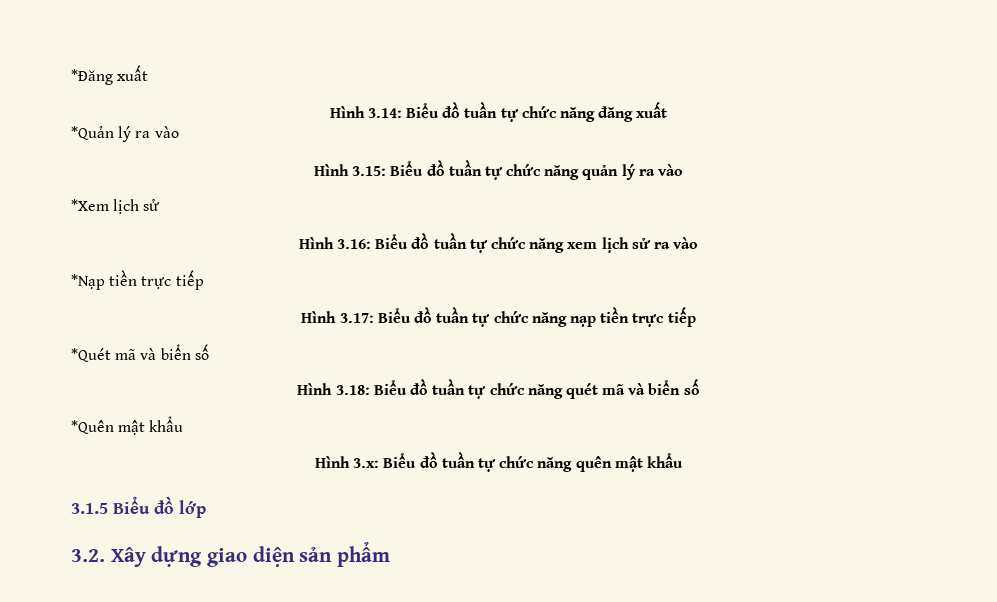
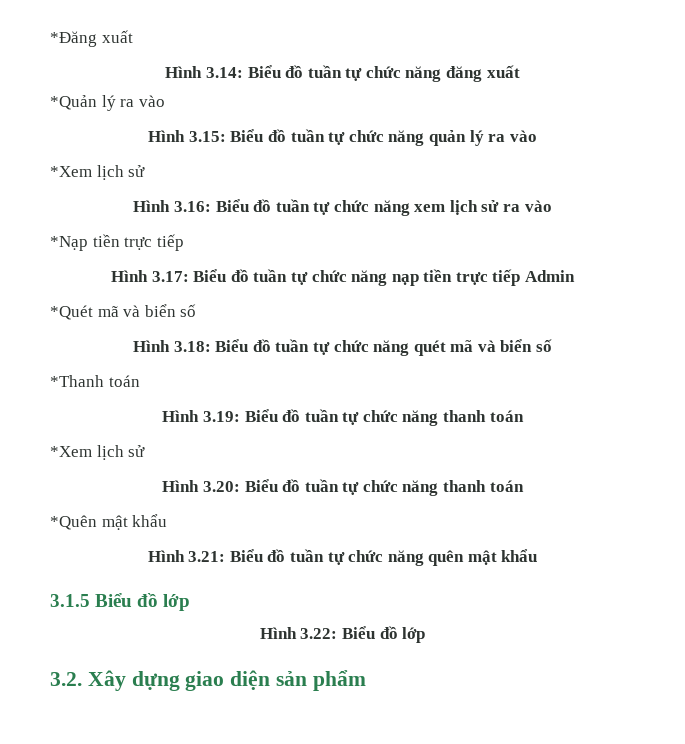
(696, 317) none -> [525,270,576,282] Admin
(700, 387) none -> [50,375,140,387] [162,409,524,426] [50,445,146,460] [162,479,524,496] // *Thanh toán // Hình 3.19: Biểu đồ tuần tự chức năng thanh toán // *Xem lịch sử // Hình 3.20: Biểu đồ tuần tự chức năng thanh toán
[353,458,380,468] 3.x: -> [188,551,226,562] 3.21:
(206, 509) none -> [259,626,426,643] // Hình 3.22: Biểu đồ lớp

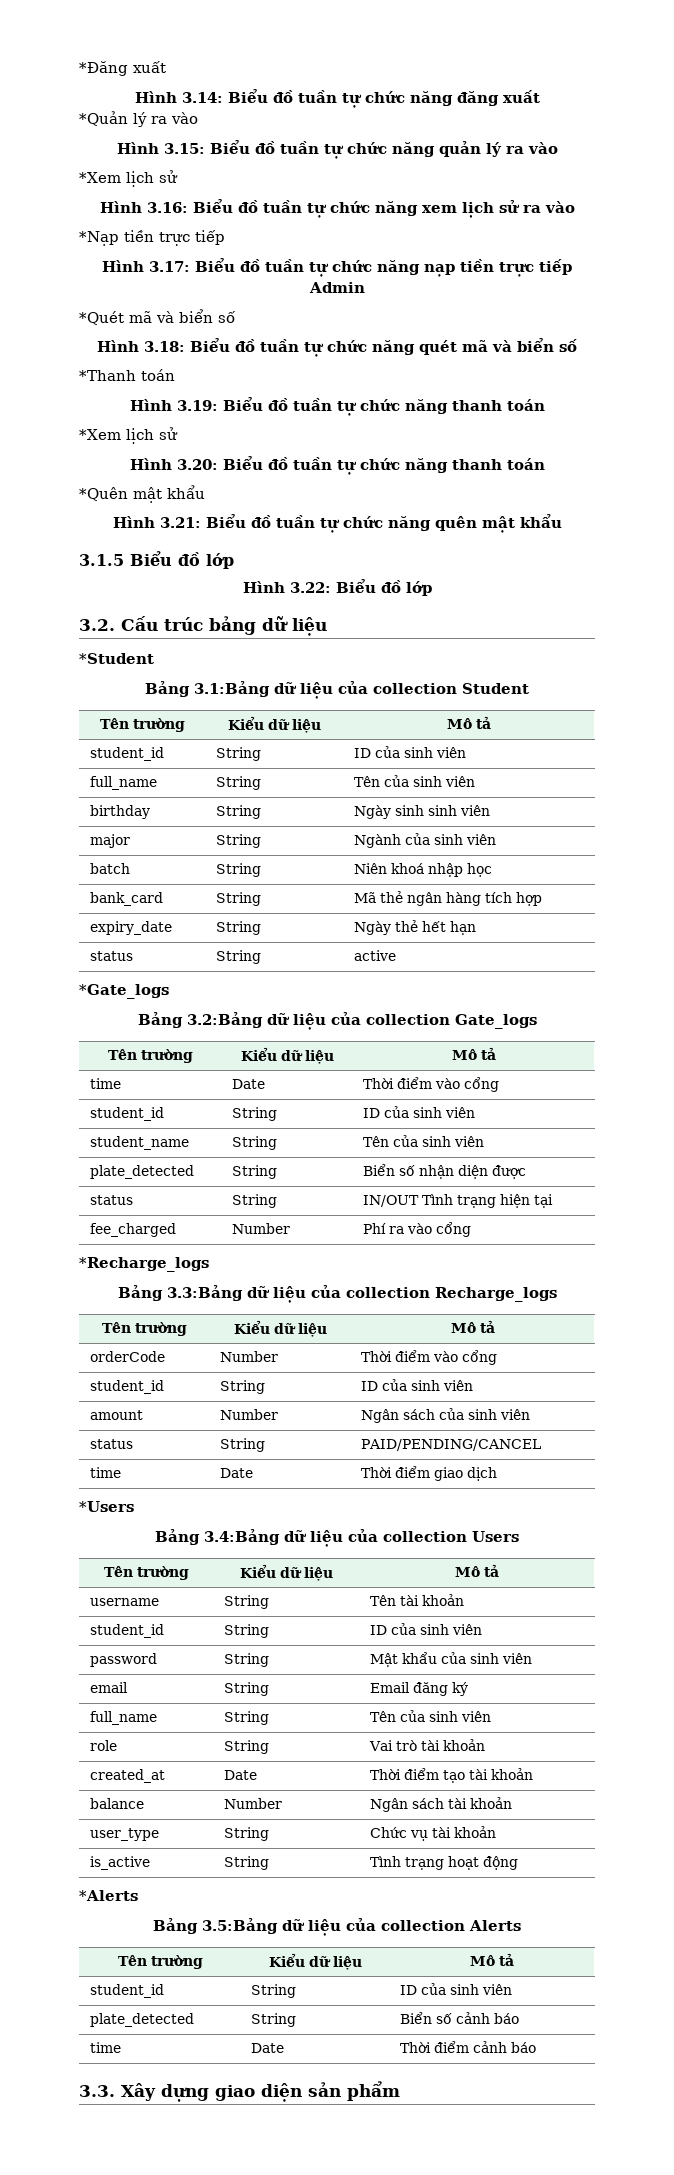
(82, 679) none -> [121,616,327,636] [79,653,154,664] [145,681,529,699] [100,718,185,732] [228,716,321,733] [447,716,491,729] [89,747,164,761] [215,747,261,761] [353,746,466,758] [89,776,157,790] [215,776,261,790] [353,775,475,787] [89,805,150,819] [215,805,261,819] [353,805,490,819] [89,834,130,848] [215,834,261,848] [353,833,496,848] [89,863,130,874] [215,863,261,877] [353,863,492,877] [89,892,163,906] [215,892,261,906] [353,891,542,906] [89,921,172,935] [215,921,261,935] [353,920,476,935] [89,951,133,961] [215,950,261,964] [353,950,396,961] [79,984,169,999] [137,1012,537,1030] [108,1049,193,1063] [240,1047,334,1064] [451,1047,496,1060] [89,1078,121,1089] [231,1079,265,1089] [362,1077,499,1092] [89,1107,164,1121] [231,1107,277,1121] [362,1106,475,1118] [89,1136,189,1150] [231,1136,277,1150] [362,1135,484,1147] [89,1165,194,1179] [231,1165,277,1179] [362,1164,526,1179] [89,1195,133,1205] [231,1194,277,1208] [362,1194,553,1208] [89,1223,176,1237] [231,1223,290,1234] [362,1222,471,1237] [79,1257,209,1272] [117,1285,557,1303] [102,1322,187,1336] [233,1320,327,1337] [450,1320,495,1333] [89,1351,165,1362] [219,1351,278,1362] [360,1350,497,1365] [89,1380,164,1394] [219,1380,265,1394] [360,1379,473,1391] [89,1410,143,1420] [219,1409,278,1420] [360,1408,530,1423] [89,1439,133,1449] [219,1438,265,1452] [360,1439,541,1451] [89,1467,121,1478] [219,1468,253,1478] [360,1466,497,1481] [79,1501,134,1512] [155,1529,519,1547] [104,1566,189,1580] [240,1564,333,1581] [455,1564,499,1577] [89,1598,159,1606] [223,1595,269,1609] [369,1594,464,1606] [89,1624,164,1638] [223,1624,269,1638] [369,1623,482,1635] [89,1653,157,1667] [223,1653,269,1667] [369,1652,532,1667] [89,1682,128,1693] [223,1682,269,1696] [369,1682,468,1696] [89,1711,157,1725] [223,1711,269,1725] [369,1710,491,1722] [89,1740,117,1751] [223,1740,269,1754] [368,1739,485,1751] [89,1769,165,1783] [223,1770,257,1780] [369,1768,533,1783] [89,1798,144,1809] [223,1798,282,1809] [369,1797,512,1812] [89,1828,159,1841] [223,1827,269,1841] [369,1826,496,1841] [89,1856,150,1870] [223,1856,269,1870] [369,1856,518,1870] [79,1890,138,1901] [153,1918,521,1936] [117,1955,203,1969] [268,1953,362,1970] [470,1953,514,1966] [89,1984,164,1998] [250,1984,296,1998] [399,1983,512,1995] [89,2013,194,2027] [250,2013,296,2027] [399,2012,519,2024] [89,2042,121,2053] [250,2043,284,2053] [399,2041,536,2053] [79,2085,115,2097] Cấu trúc bảng dữ liệu // *Student // Bảng 3.1:Bảng dữ liệu của collection Student // Tên trường | Kiểu dữ liệu | Mô tả // student_id | String | ID của sinh viên // full_name | String | Tên của sinh viên // birthday | String | Ngày sinh sinh viên // major | String | Ngành của sinh viên // batch | String | Niên khoá nhập học // bank_card | String | Mã thẻ ngân hàng tích hợp // expiry_date | String | Ngày thẻ hết hạn // status | String | active // *Gate_logs // Bảng 3.2:Bảng dữ liệu của collection Gate_logs // Tên trường | Kiểu dữ liệu | Mô tả // time | Date | Thời điểm vào cổng // student_id | String | ID của sinh viên // student_name | String | Tên của sinh viên // plate_detected | String | Biển số nhận diện được // status | String | IN/OUT Tình trạng hiện tại // fee_charged | Number | Phí ra vào cổng // *Recharge_logs // Bảng 3.3:Bảng dữ liệu của collection Recharge_logs // Tên trường | Kiểu dữ liệu | Mô tả // orderCode | Number | Thời điểm vào cổng // student_id | String | ID của sinh viên // amount | Number | Ngân sách của sinh viên // status | String | PAID/PENDING/CANCEL // time | Date | Thời điểm giao dịch // *Users // Bảng 3.4:Bảng dữ liệu của collection Users // Tên trường | Kiểu dữ liệu | Mô tả // username | String | Tên tài khoản // student_id | String | ID của sinh viên // password | String | Mật khẩu của sinh viên // email | String | Email đăng ký // full_name | String | Tên của sinh viên // role | String | Vai trò tài khoản // created_at | Date | Thời điểm tạo tài khoản // balance | Number | Ngân sách tài khoản // user_type | String | Chức vụ tài khoản // is_active | String | Tình trạng hoạt động // *Alerts // Bảng 3.5:Bảng dữ liệu của collection Alerts // Tên trường | Kiểu dữ liệu | Mô tả // student_id | String | ID của sinh viên // plate_detected | String | Biển số cảnh báo // time | Date | Thời điểm cảnh báo // 3.3.

